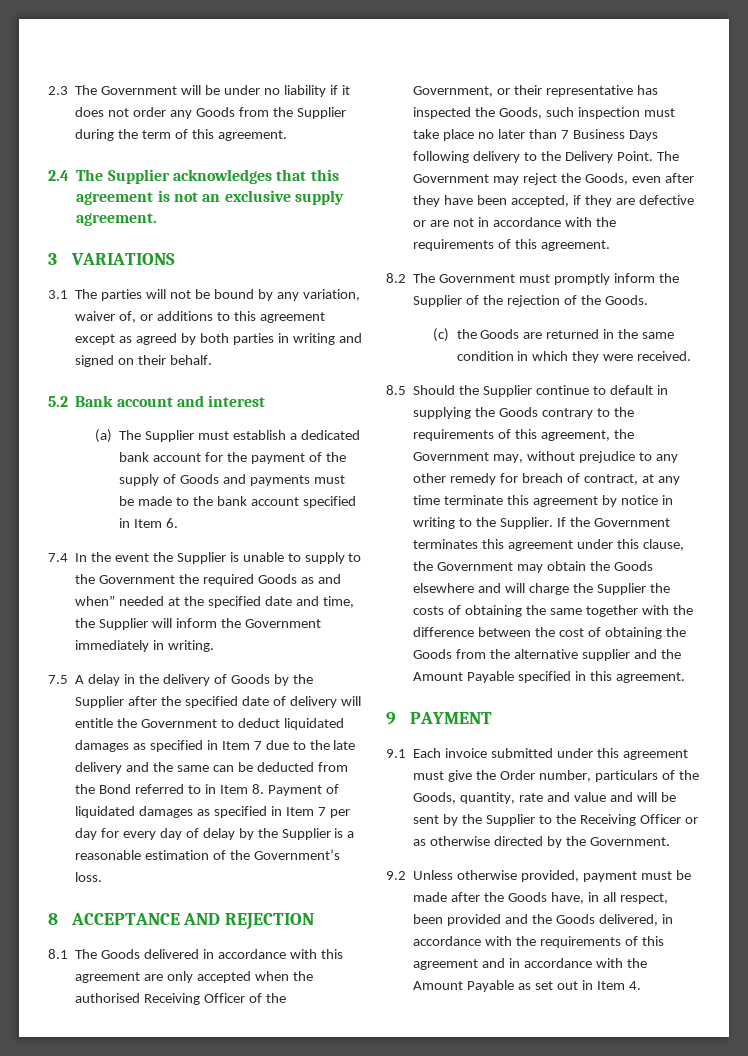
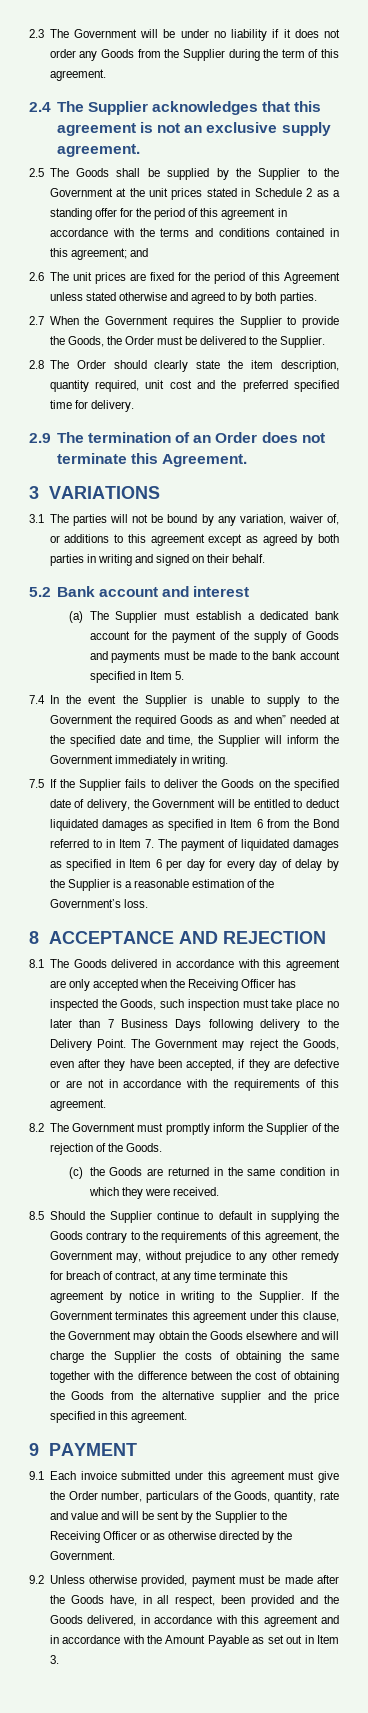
(158, 219) none -> [29,168,339,180] [49,188,341,200] [49,208,287,220] [49,228,339,237] [49,248,148,260] [29,272,341,284] [49,292,317,304] [29,316,339,328] [49,336,325,348] [29,360,339,372] [49,380,339,392] [49,400,134,412] [29,432,325,443] [56,453,248,467] // 2.5 The Goods shall be supplied by the Supplier to the Government at the unit prices stated in Schedule 2 as a standing offer for the period of this agreement in accordance with the terms and conditions contained in this agreement; and // 2.6 The unit prices are fixed for the period of this Agreement unless stated otherwise and agreed to by both parties. // 2.7 When the Government requires the Supplier to provide the Goods, the Order must be delivered to the Supplier. // 2.8 The Order should clearly state the item description, quantity required, unit cost and the preferred specified time for delivery. // 2.9 The termination of an Order does not terminate this Agreement.
[166,518,179,528] 6. -> [174,671,184,680] 5.
[75,674,313,686] [75,696,361,708] [75,718,218,728] A delay in the delivery of Goods by the Supplier after the specified date of delivery will entitle the Government -> [49,779,339,791] [49,799,290,811] If the Supplier fails to deliver the Goods on the specified date of delivery, the Government will be entitled
[253,740,356,750] [75,762,314,774] 7 due to the late delivery and the same can be deducted -> [256,819,263,828] 6
[251,784,322,796] 8. Payment -> [144,839,225,851] 7. The payment
[317,807,326,816] 7 -> [155,859,162,868] 6
[75,993,286,1005] [413,85,633,97] authorised Receiving Officer of the Government, or their representative -> [188,979,276,991] Receiving Officer
[413,671,515,683] Amount Payable -> [314,1391,339,1403] price
[516,936,638,948] the requirements of -> (237, 1619) none
[628,981,641,990] 4. -> [49,1655,59,1664] 3.

